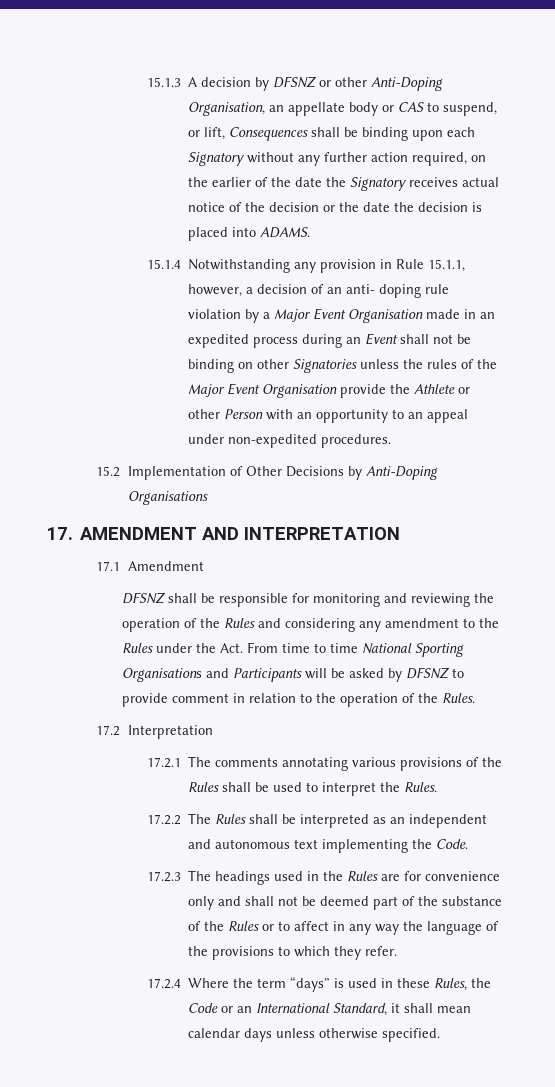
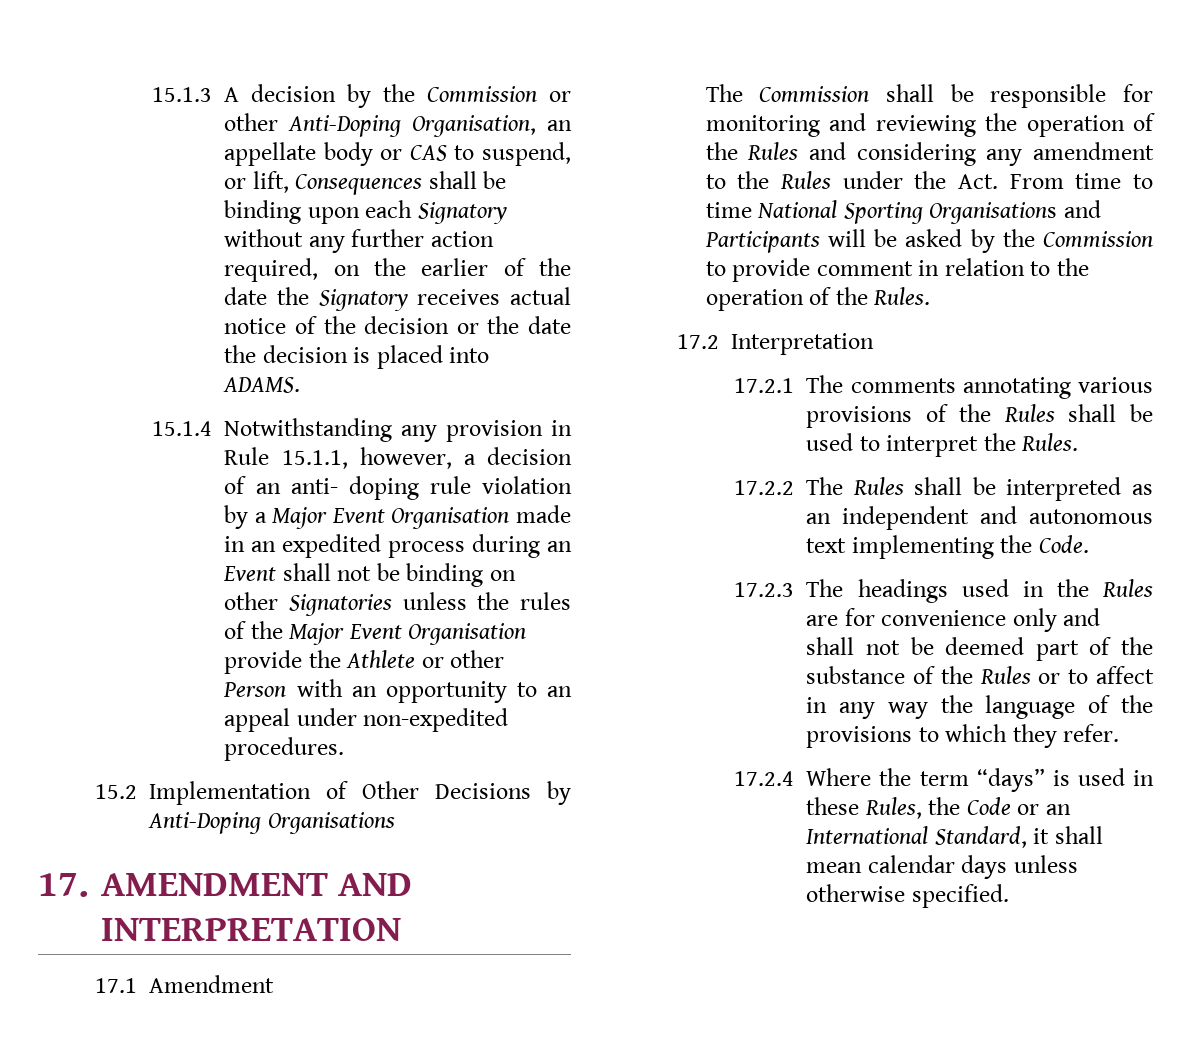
[273,76,318,88] DFSNZ -> [383,84,538,102] the Commission
[121,592,166,604] DFSNZ -> [705,84,870,102] The Commission
[405,667,450,679] DFSNZ -> [1002,229,1153,247] the Commission

